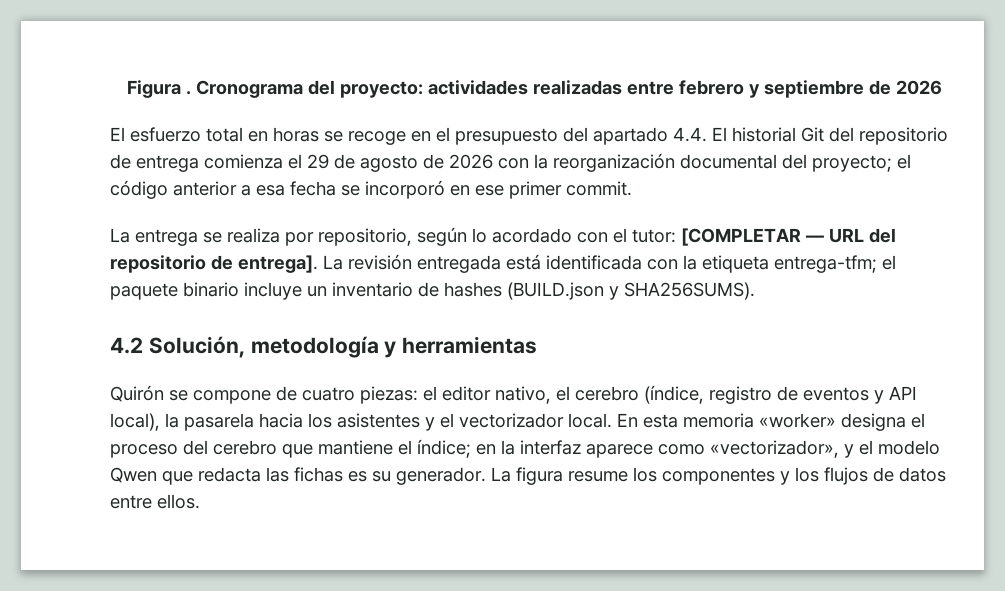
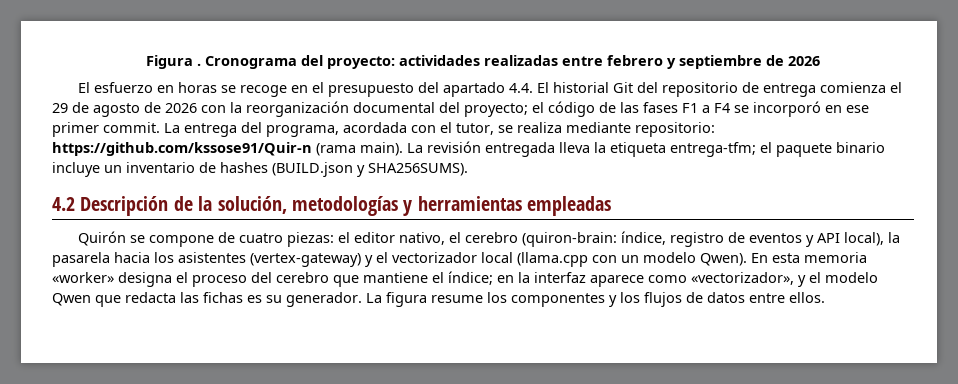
[206,127,243,142] total -> (154, 87) none
[173,181,336,196] anterior a esa fecha -> [599,102,730,113] de las fases F1 a F4
(632, 188) // -> (160, 127) none
[203,227,896,246] [110,254,678,273] se realiza por repositorio, según lo acordado con el tutor: [COMPLETAR — URL del repositorio de entrega]. La revisión entregada está identificada con -> [241,122,715,137] [52,141,590,157] del programa, acordada con el tutor, se realiza mediante repositorio: https://github.com/kssose91/Quir-n (rama main). La revisión entregada lleva
[148,336,379,358] Solución, metodología -> [80,196,398,216] Descripción de la solución, metodologías
(538, 345) none -> [527,196,612,216] empleadas
[644,385,704,404] (índice, -> [522,231,667,247] (quiron-brain: índice,
(420, 420) none -> [250,253,361,267] (vertex-gateway)
[568,413,612,428] local. -> [481,252,747,267] local (llama.cpp con un modelo Qwen).

